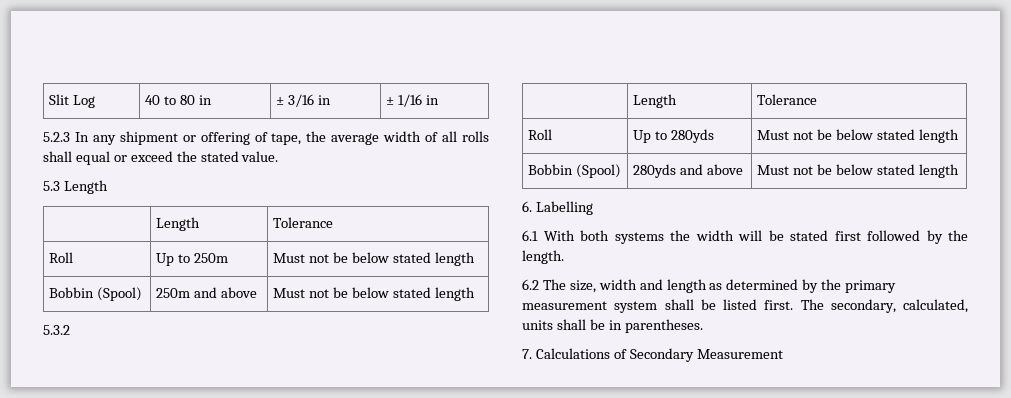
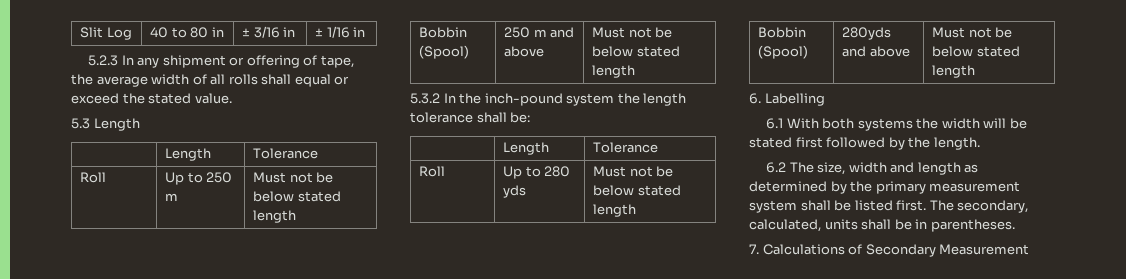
[194,253,229,263] [273,252,475,266] [49,287,143,301] [156,288,191,298] 250m | Must not be below stated length // Bobbin (Spool) | 250m -> [206,172,233,183] [165,193,179,201] [253,172,334,183] [253,191,341,202] [253,210,297,223] [419,27,468,38] [419,45,470,59] [504,27,547,38] 250 m | Must not be below stated length // Bobbin (Spool) | 250 m
[633,94,678,108] [757,94,818,105] [528,129,553,140] [633,129,715,143] // | Length | Tolerance // Roll | Up to 280yds -> [443,93,687,106] [410,112,531,123] [503,142,550,155] [593,142,659,153] [419,166,446,177] [503,166,571,179] [503,185,527,198] In the inch-pound system the length tolerance shall be: // | Length | Tolerance // Roll | Up to 280 yds

